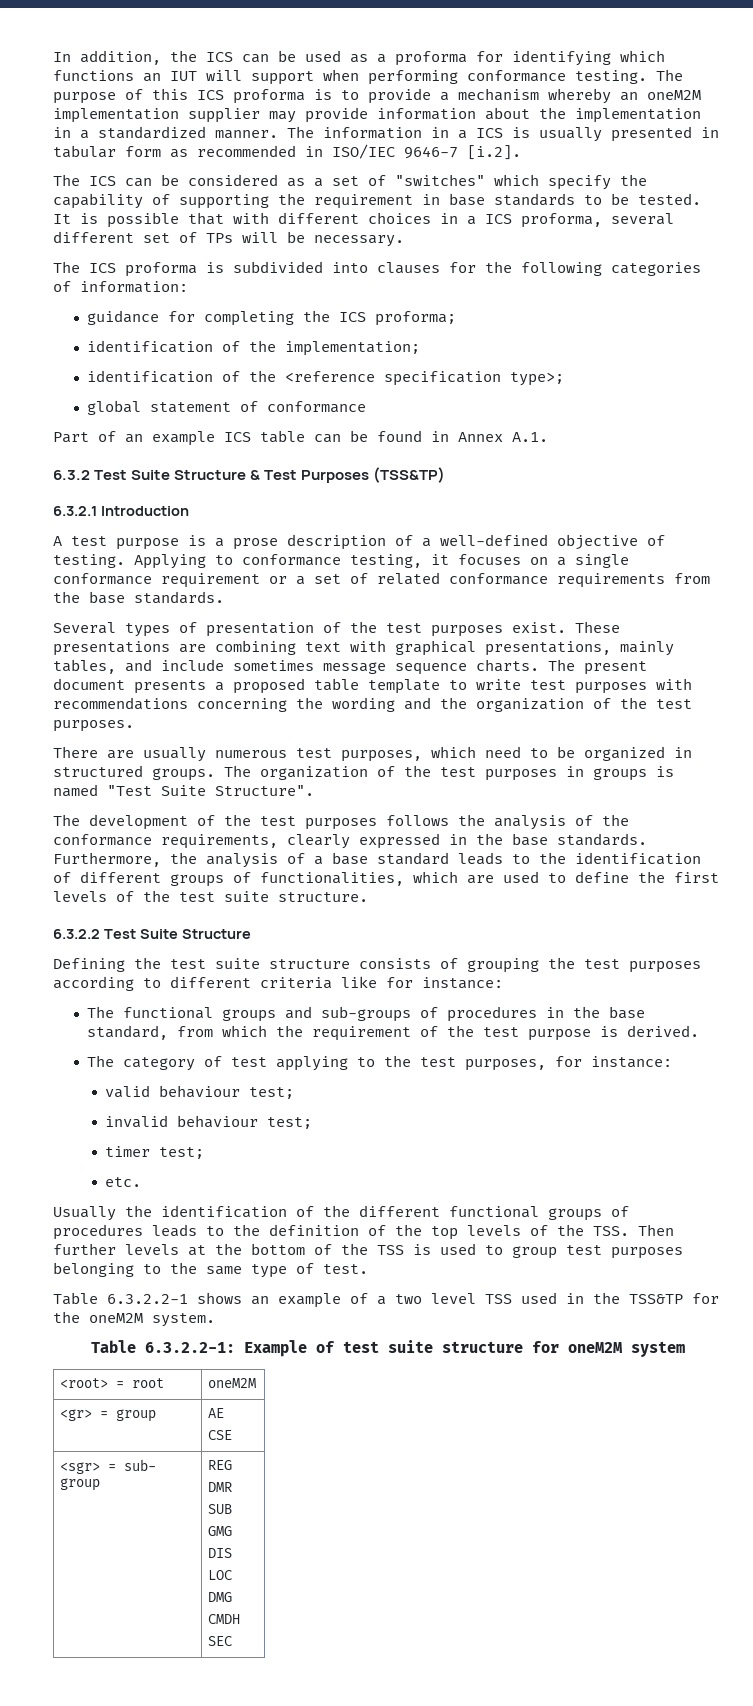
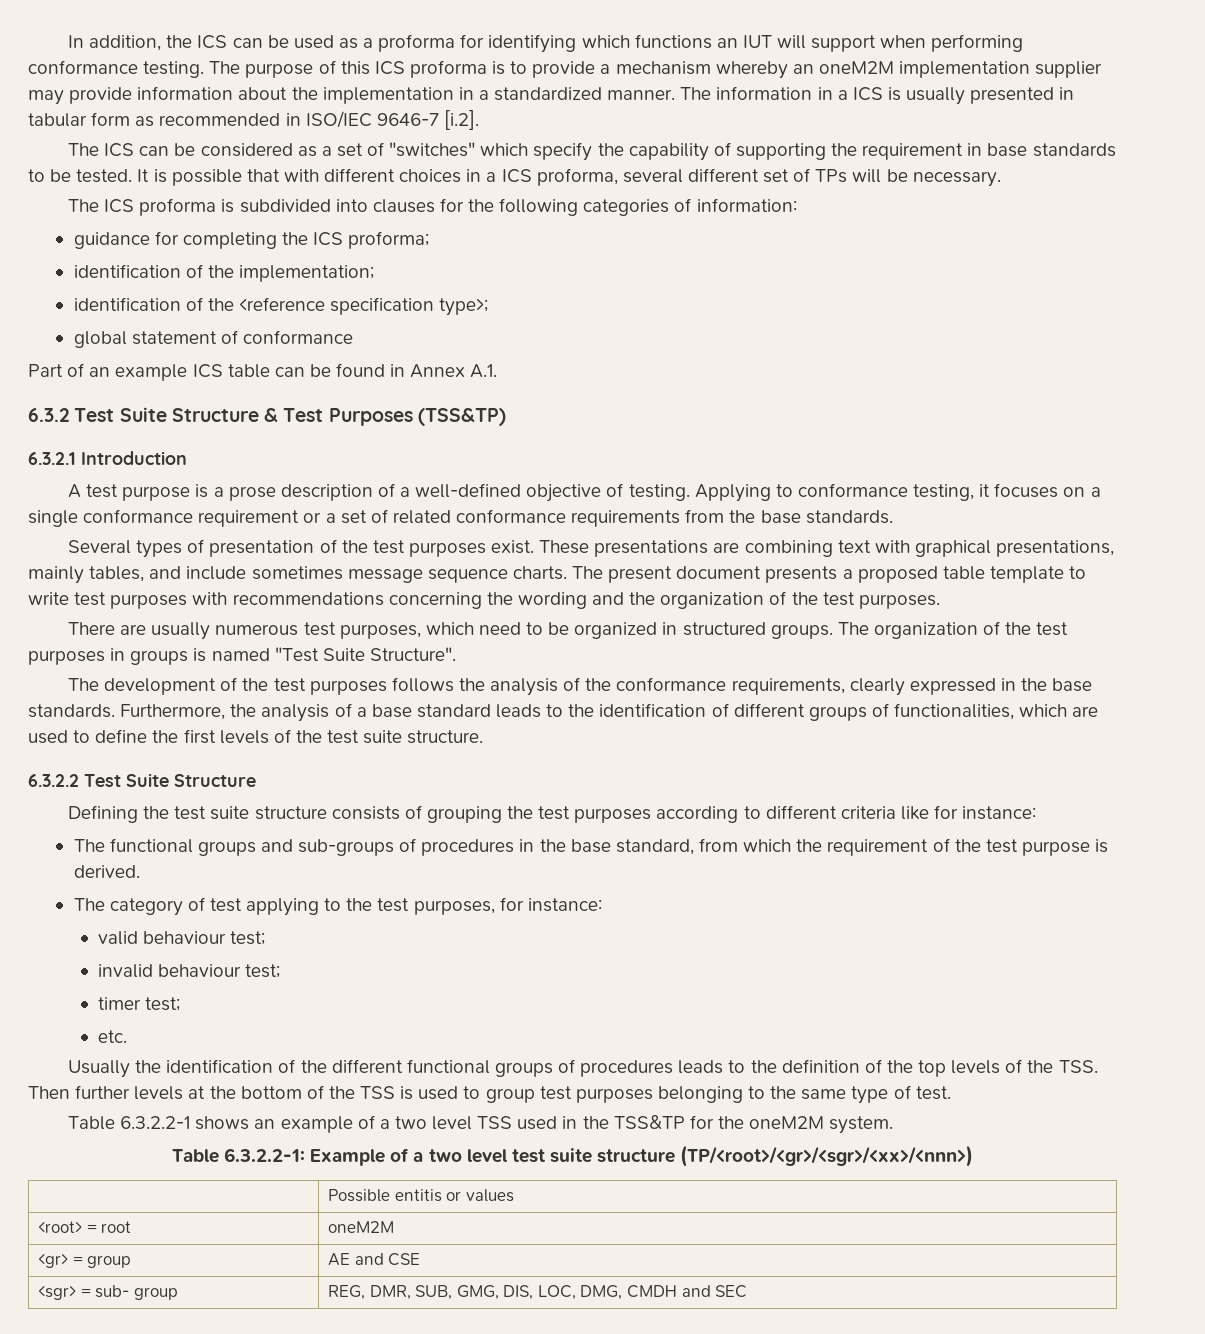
[343,1340,685,1357] test suite structure for oneM2M system -> [413,1145,974,1167] [327,1189,514,1202] a two level test suite structure (TP/<root>/<gr>/<sgr>/<xx>/<nnn>) // | Possible entitis or values
(224, 1413) // -> [354,1253,384,1265] and
[207,1460,232,1470] [207,1482,232,1492] [207,1504,232,1514] [207,1526,232,1536] [207,1548,232,1558] [207,1570,232,1580] [207,1592,232,1602] REG // DMR // SUB // GMG // DIS // LOC // DMG // -> [327,1285,623,1300] REG, DMR, SUB, GMG, DIS, LOC, DMG,
(240, 1619) // -> [681,1285,711,1297] and

